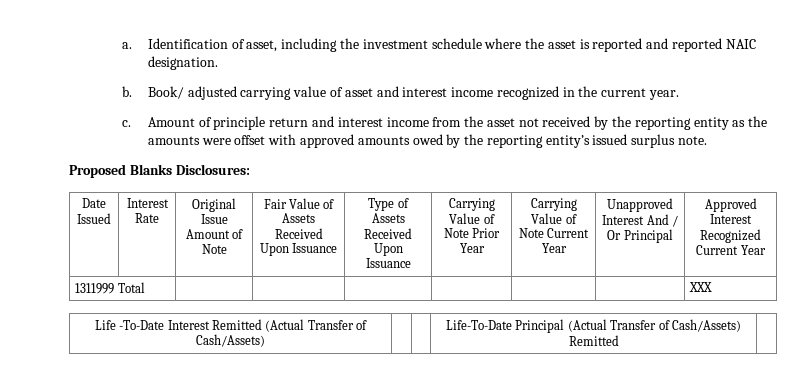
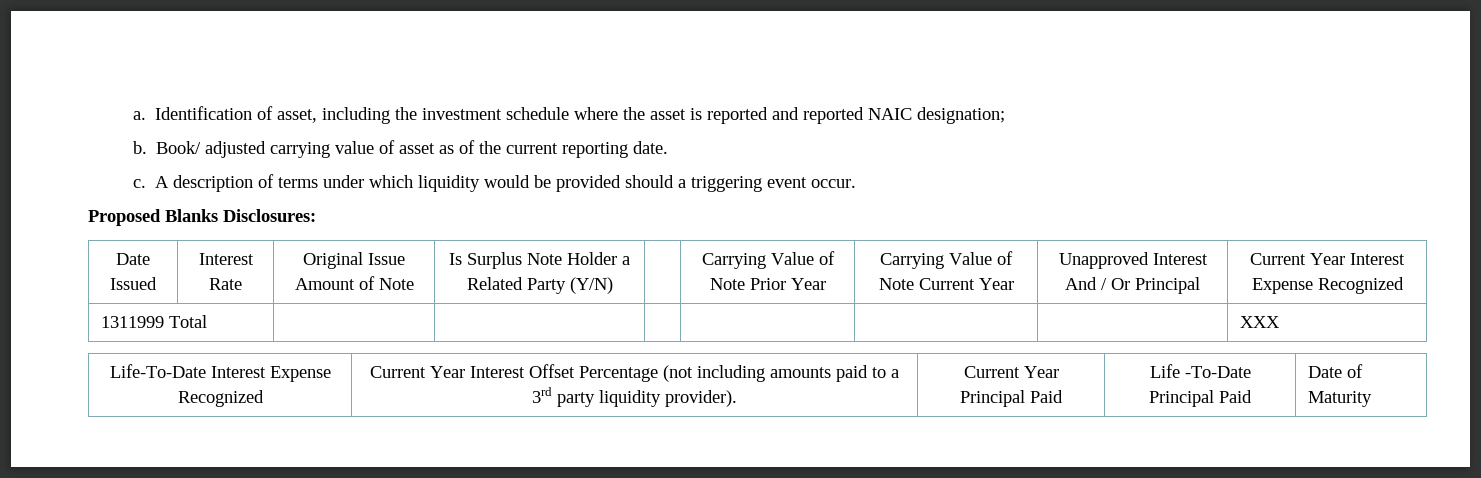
[147,56,218,70] designation. -> [916,107,1005,124] designation;
[376,86,680,100] [121,116,768,130] [147,134,708,148] and interest income recognized in the current year. // c. Amount of principle return and interest income from the asset not received by the reporting entity as the amounts were offset with approved amounts owed by the reporting entity’s issued surplus note. -> [438,140,668,158] [132,174,856,192] as of the current reporting date. // c. A description of terms under which liquidity would be provided should a triggering event occur.
[263,198,335,209] [282,213,315,223] [274,228,323,239] [259,243,338,256] [368,198,409,211] [371,213,405,223] [364,228,412,239] [373,243,403,256] [365,258,411,268] Fair Value of Assets Received Upon Issuance | Type of Assets Received Upon Issuance -> [448,252,630,269] [466,277,613,294] Is Surplus Note Holder a Related Party (Y/N) |
[704,198,757,212] [710,214,752,224] [700,229,761,243] [696,245,766,255] Approved Interest Recognized Current Year -> [1250,253,1405,265] [1251,277,1404,294] Current Year Interest Expense Recognized
[94,319,368,332] [196,334,265,347] [446,319,741,333] [568,335,619,346] Life -To-Date Interest Remitted (Actual Transfer of Cash/Assets) | | | Life-To-Date Principal (Actual Transfer of Cash/Assets) Remitted | -> [109,364,331,382] [177,390,264,407] [370,364,900,382] [532,387,738,407] [963,366,1059,378] [960,390,1063,407] [1149,364,1251,378] [1149,390,1252,407] [1308,364,1364,378] [1308,391,1373,407] Life-To-Date Interest Expense Recognized | Current Year Interest Offset Percentage (not including amounts paid to a 3rd party liquidity provider). | Current Year Principal Paid | Life -To-Date Principal Paid | Date of Maturity

